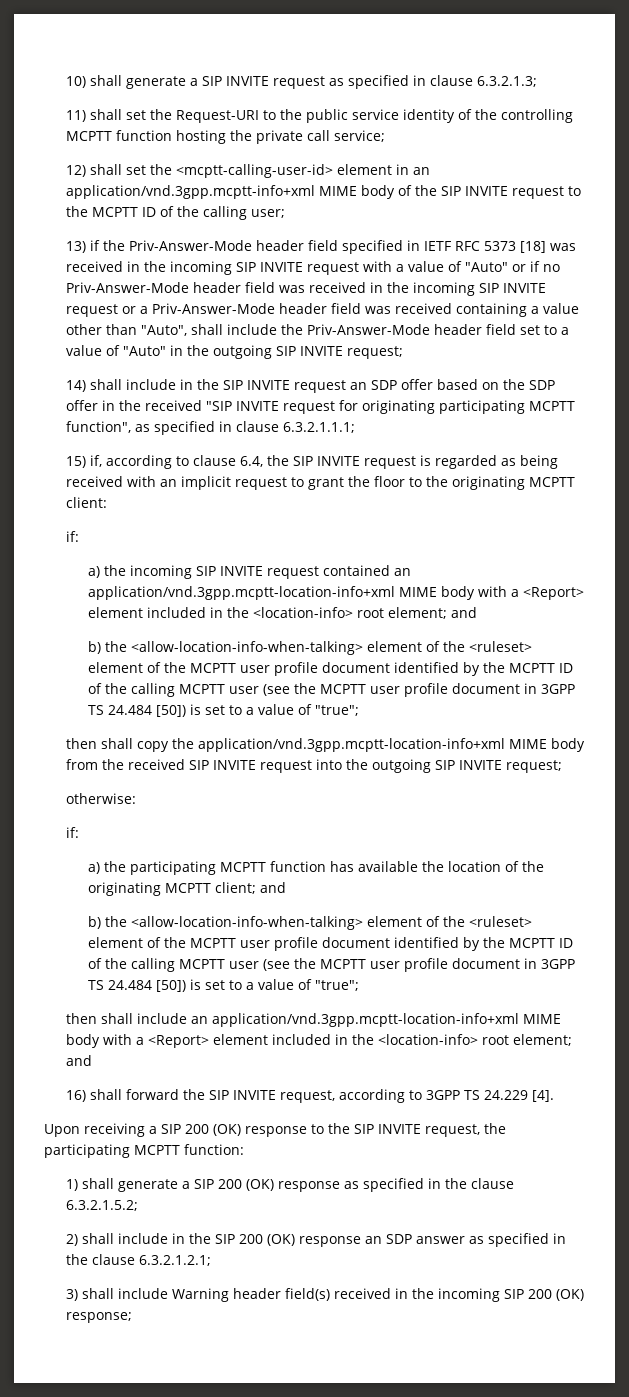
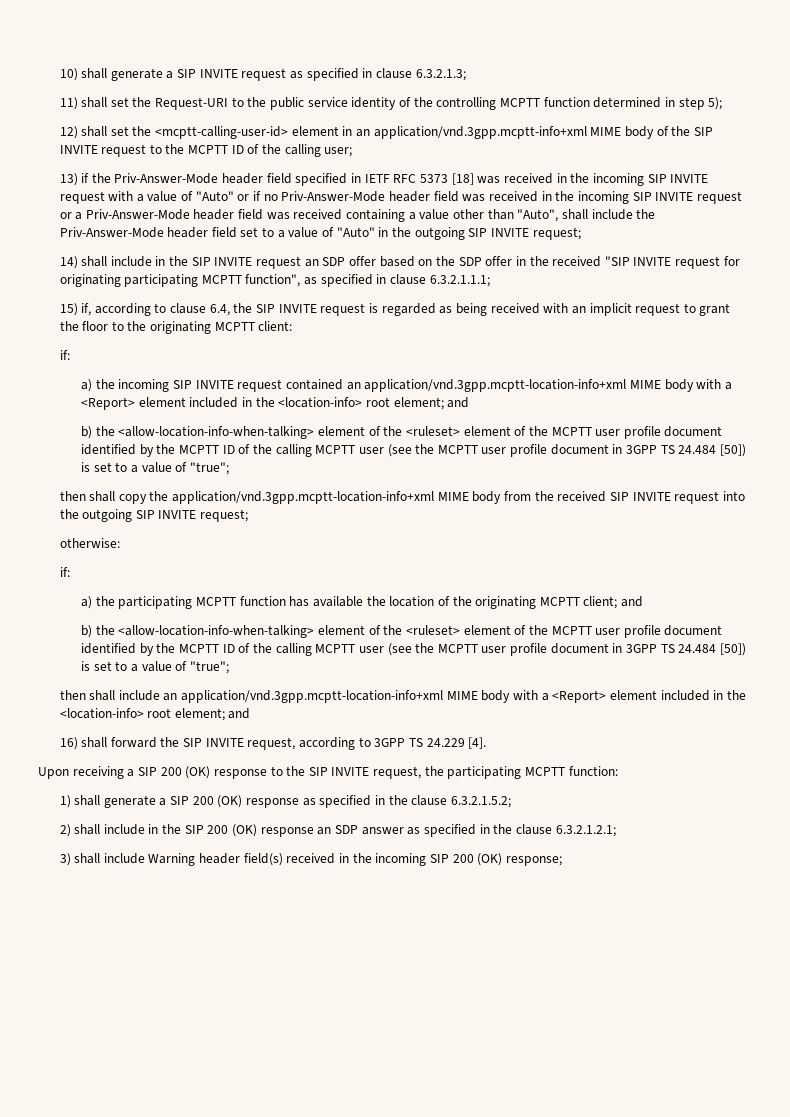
[175,130,385,144] hosting the private call service; -> [593,97,723,110] determined in step 5);

